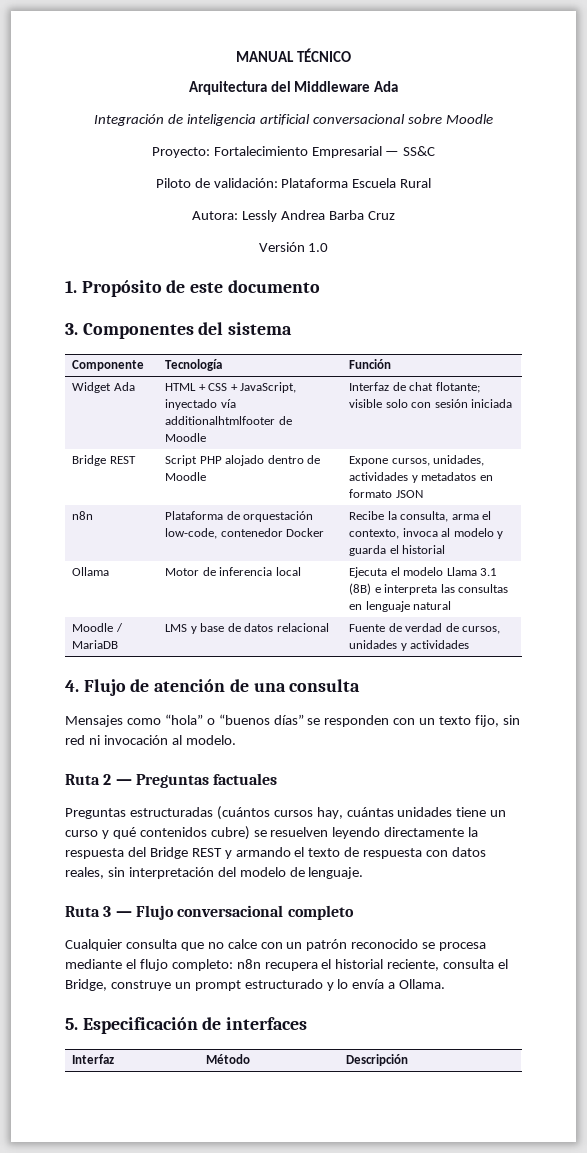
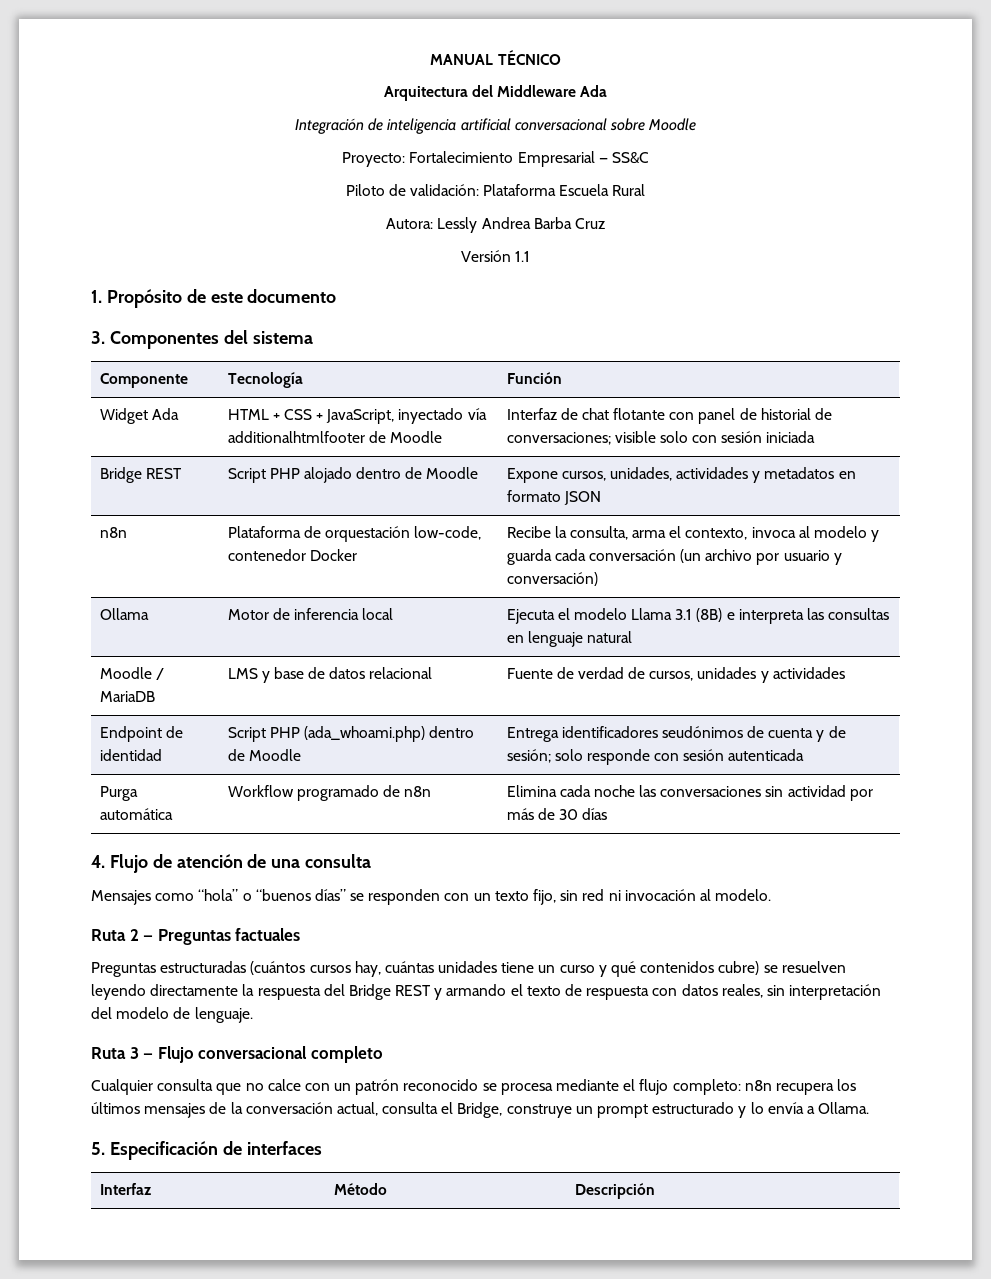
[308,243,329,252] 1.0 -> [515,251,531,262] 1.1
[435,382,480,393] flotante; -> [613,408,833,424] [506,432,611,445] flotante con panel de historial de conversaciones;
[389,545,446,554] el historial -> [554,549,842,565] [506,572,598,586] cada conversación (un archivo por usuario y conversación)
(470, 644) none -> [99,726,183,742] [99,749,162,761] [227,726,475,742] [227,749,301,761] [506,726,846,742] [506,749,805,765] [99,786,138,801] [99,808,173,820] [227,785,432,801] [506,785,873,801] [506,808,608,820] // Endpoint de identidad | Script PHP (ada_whoami.php) dentro de Moodle | Entrega identificadores seudónimos de cuenta y de sesión; solo responde con sesión autenticada // Purga automática | Workflow programado de n8n | Elimina cada noche las conversaciones sin actividad por más de 30 días
[321,959,440,971] el historial reciente, -> [837,1079,857,1091] [91,1102,378,1118] los últimos mensajes de la conversación actual,

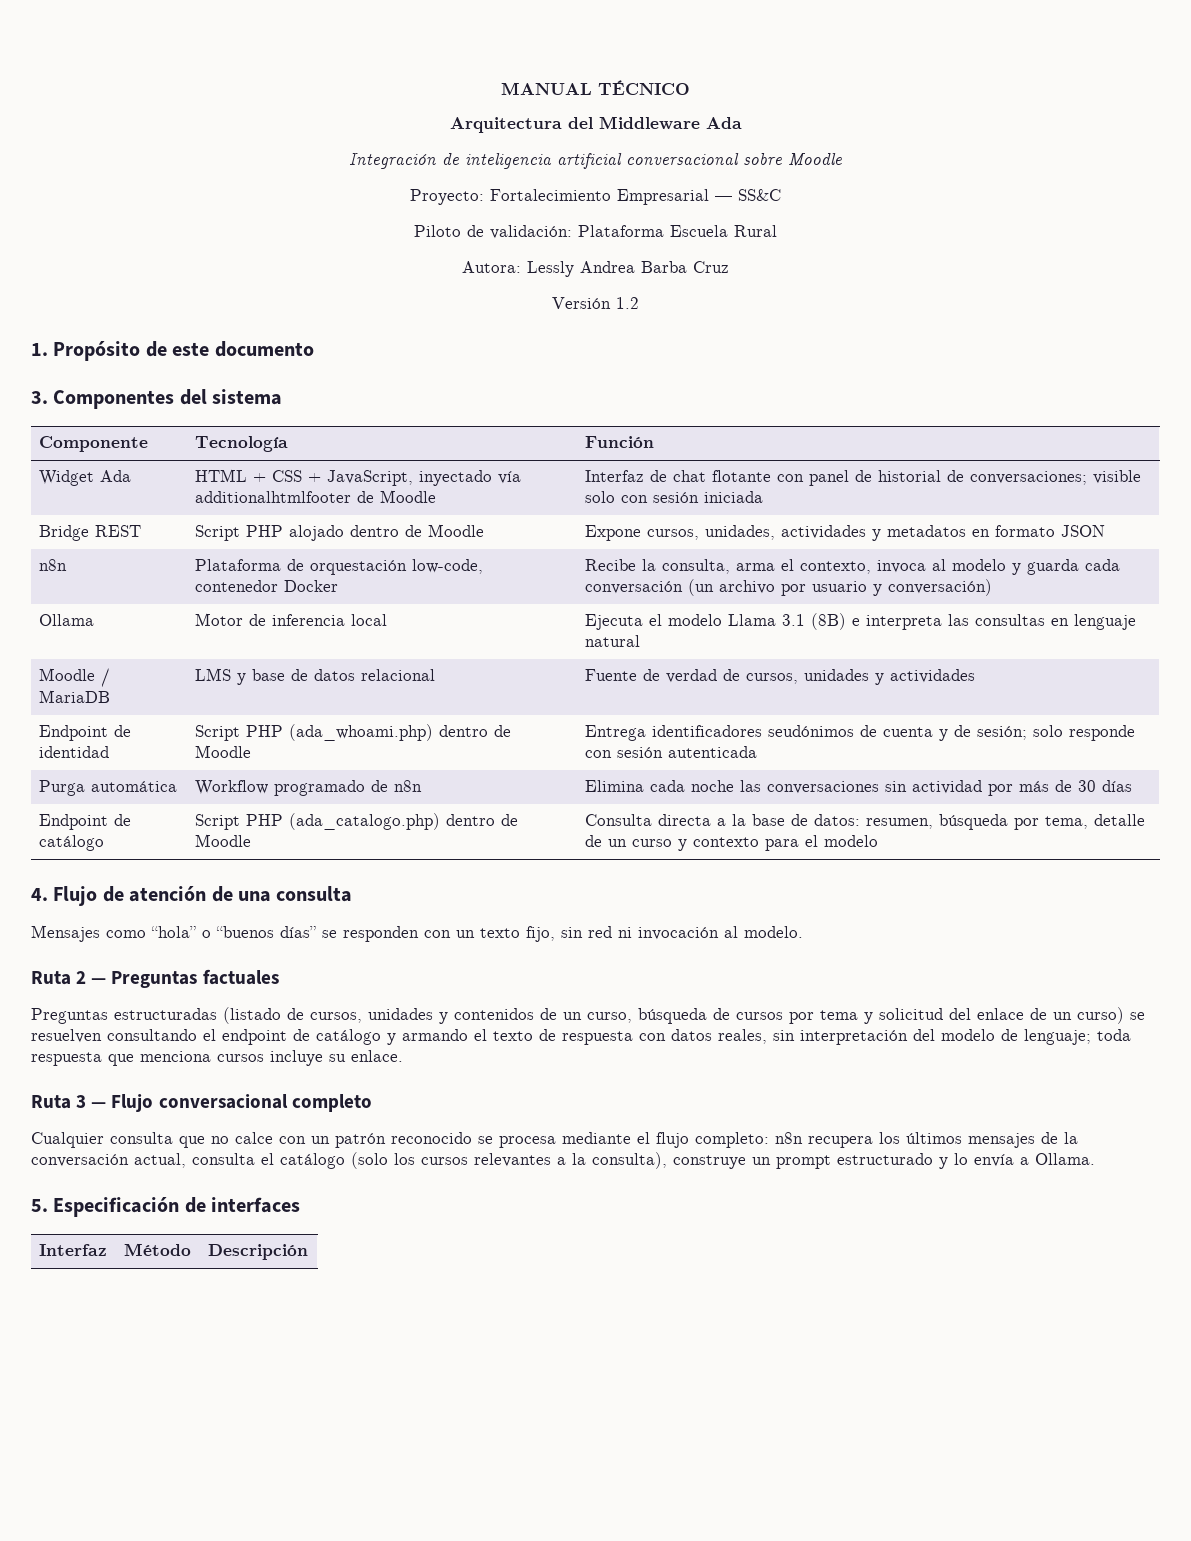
[515,251,531,262] 1.1 -> [616,297,639,309] 1.2
(608, 814) none -> [39,814,132,830] [39,835,105,851] [195,813,519,830] [195,834,252,847] [585,814,1146,830] [585,835,879,851] // Endpoint de catálogo | Script PHP (ada_catalogo.php) dentro de Moodle | Consulta directa a la base de datos: resumen, búsqueda por tema, detalle de un curso y contexto para el modelo
[250,961,846,977] [91,984,432,1000] (cuántos cursos hay, cuántas unidades tiene un curso y qué contenidos cubre) se resuelven leyendo directamente la respuesta del Bridge REST -> [223,1007,1145,1024] [31,1029,381,1045] (listado de cursos, unidades y contenidos de un curso, búsqueda de cursos por tema y solicitud del enlace de un curso) se resuelven consultando el endpoint de catálogo
[194,1007,253,1023] lenguaje. -> [1024,1029,1131,1045] [31,1050,403,1066] lenguaje; toda respuesta que menciona cursos incluye su enlace.
[457,1102,503,1118] Bridge, -> [280,1152,667,1169] catálogo (solo los cursos relevantes a la consulta),

